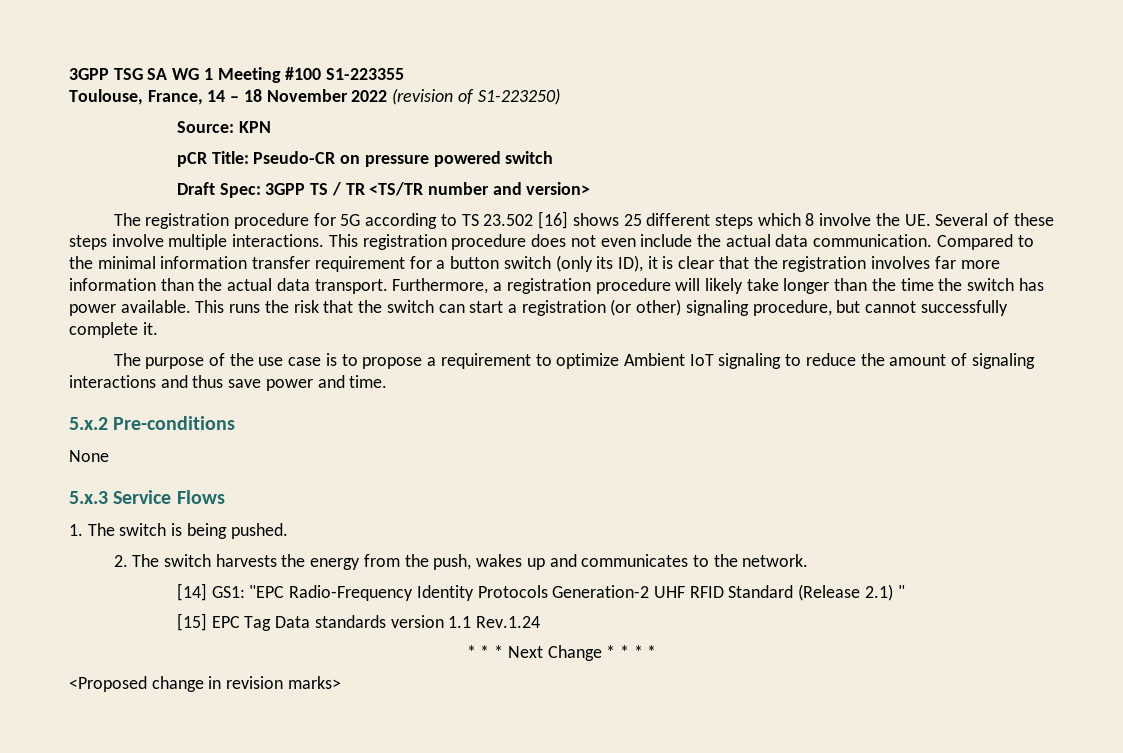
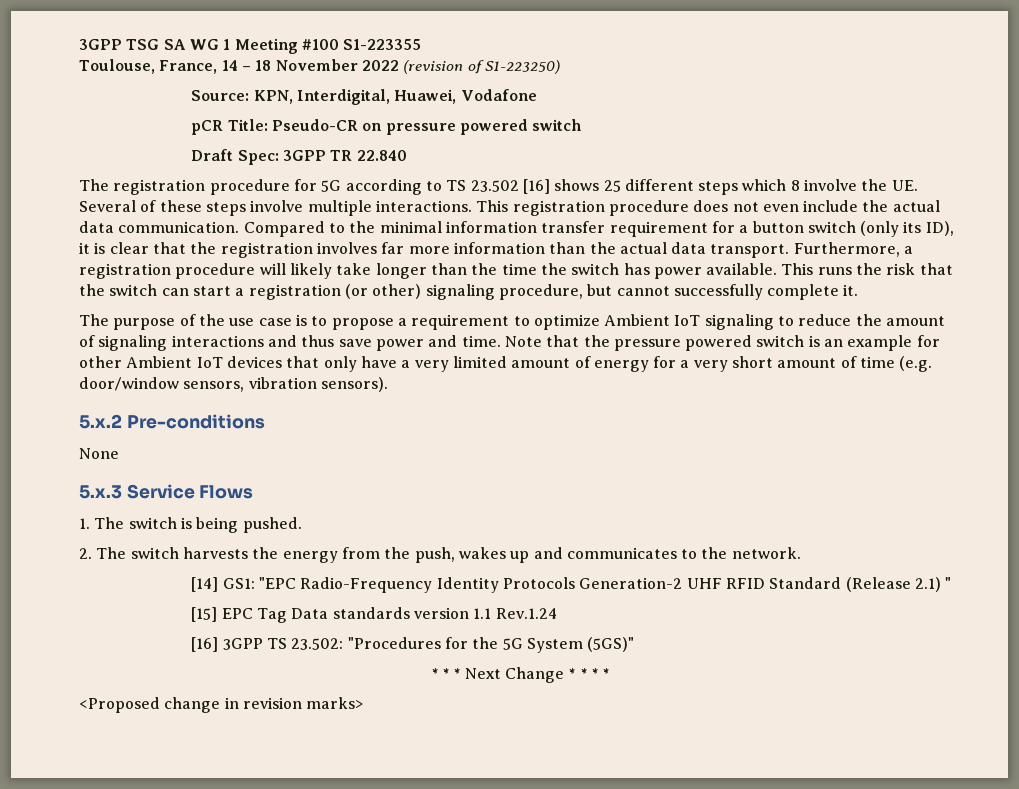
[238,121,271,133] KPN -> [253,89,537,105] KPN, Interdigital, Huawei, Vodafone
[310,182,591,196] TS / TR <TS/TR number and version> -> [330,150,407,161] TR 22.840
(388, 381) none -> [504,335,940,351] [79,356,933,372] [79,377,388,392] Note that the pressure powered switch is an example for other Ambient IoT devices that only have a very limited amount of energy for a very short amount of time (e.g. door/window sensors, vibration sensors).
(540, 622) none -> [191,637,635,653] // [16] 3GPP TS 23.502: "Procedures for the 5G System (5GS)"

